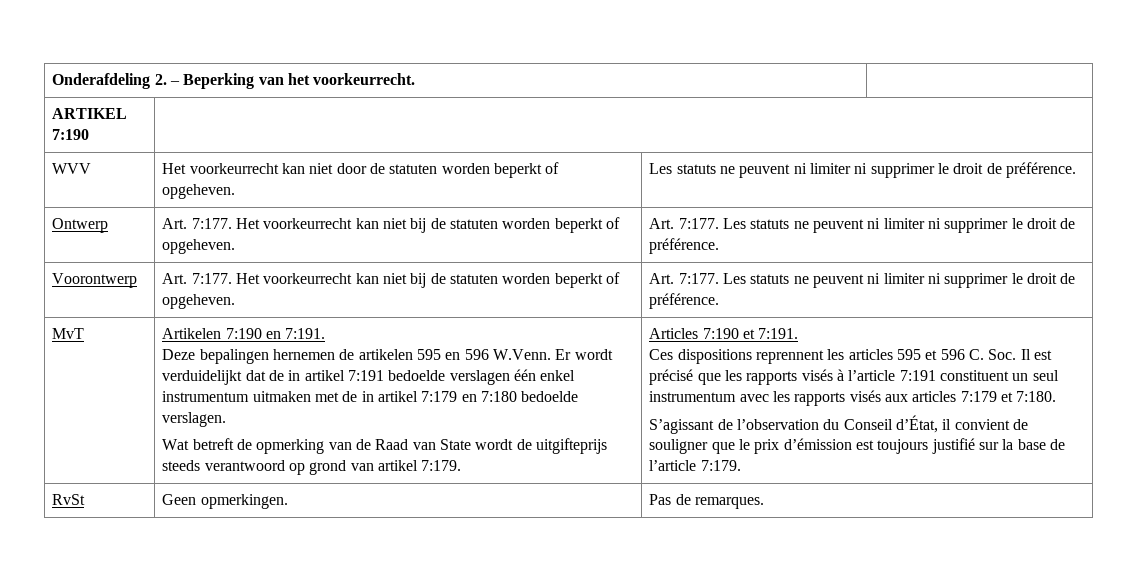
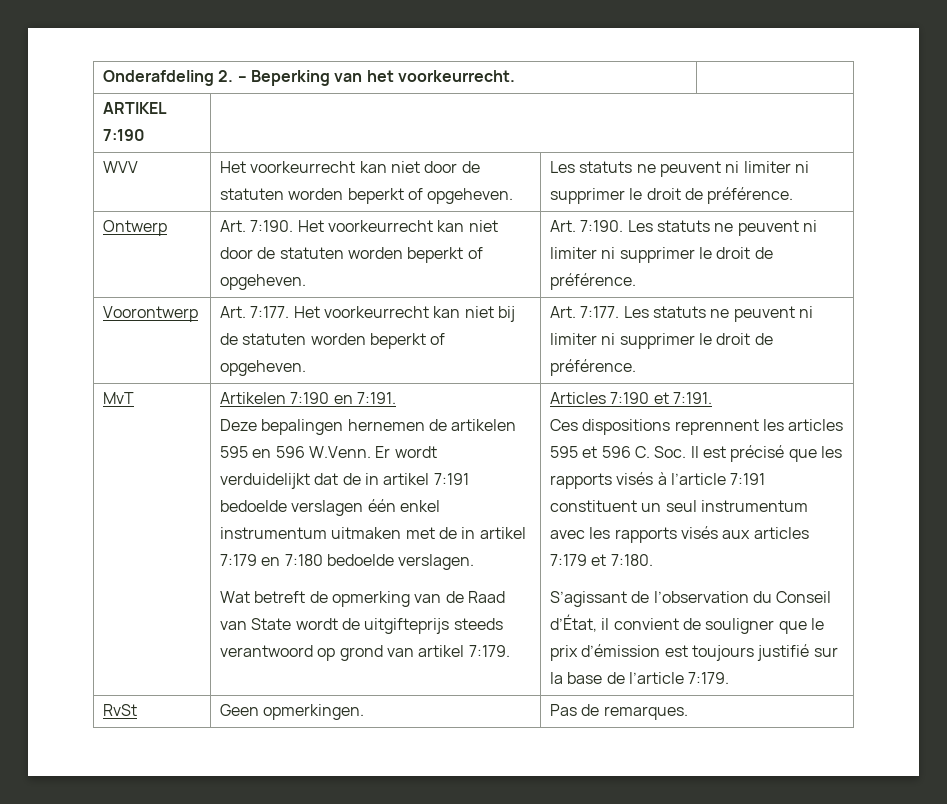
[191,217,620,233] [162,239,236,254] [649,218,719,229] 7:177. Het voorkeurrecht kan niet bij de statuten worden beperkt of opgeheven. | Art. 7:177. -> [250,220,498,232] [220,247,483,263] [220,274,307,290] [550,220,624,232] 7:190. Het voorkeurrecht kan niet door de statuten worden beperkt of opgeheven. | Art. 7:190.

